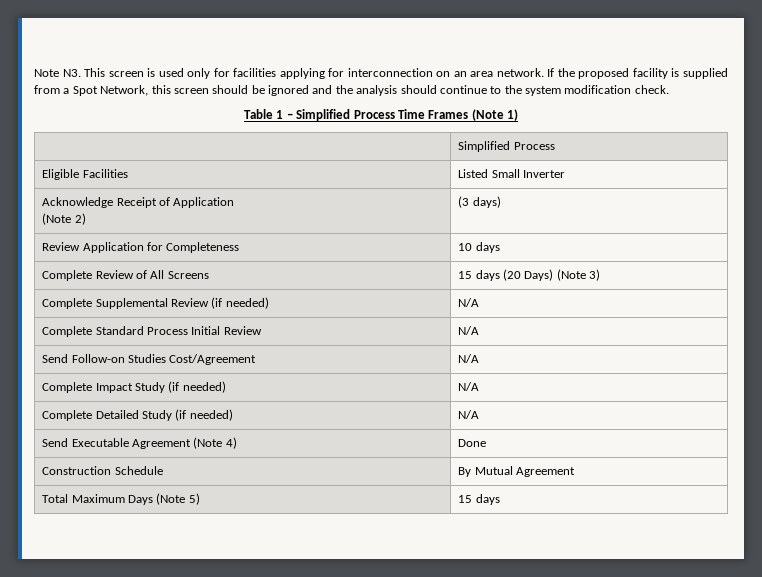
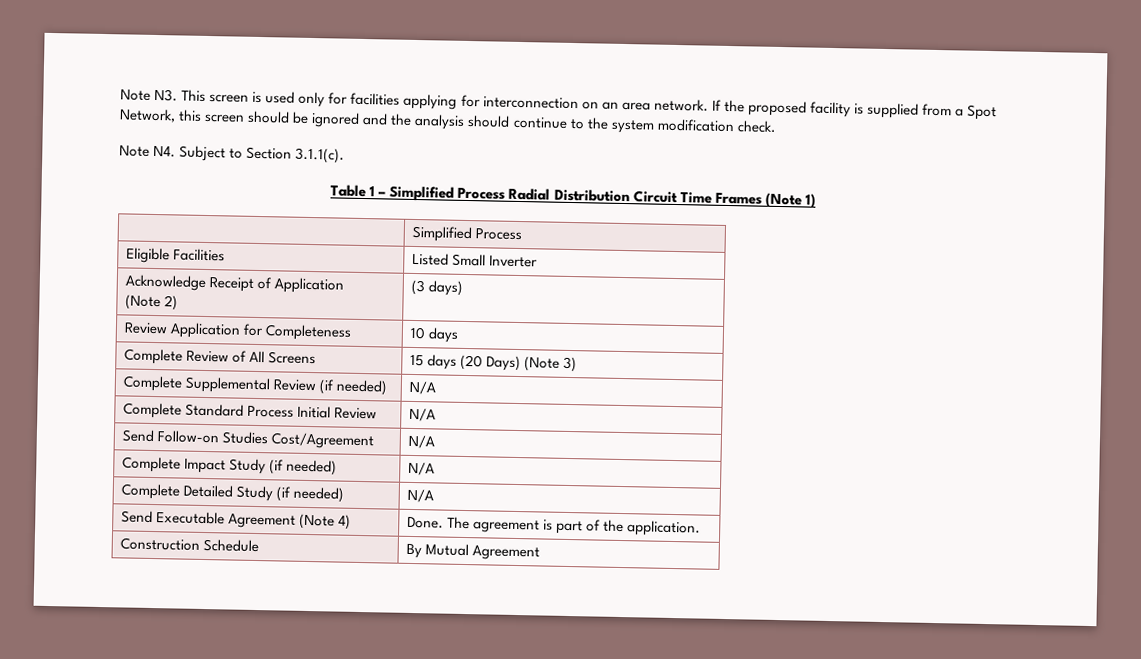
(669, 89) none -> [119,145,346,164] // Note N4. Subject to Section 3.1.1(c).
(395, 114) none -> [508,187,678,204] Radial Distribution Circuit
[458,439,487,447] Done -> [406,516,702,537] Done. The agreement is part of the application.
[42,493,200,505] [458,494,500,505] // Total Maximum Days (Note 5) | 15 days -> (540, 553) none

